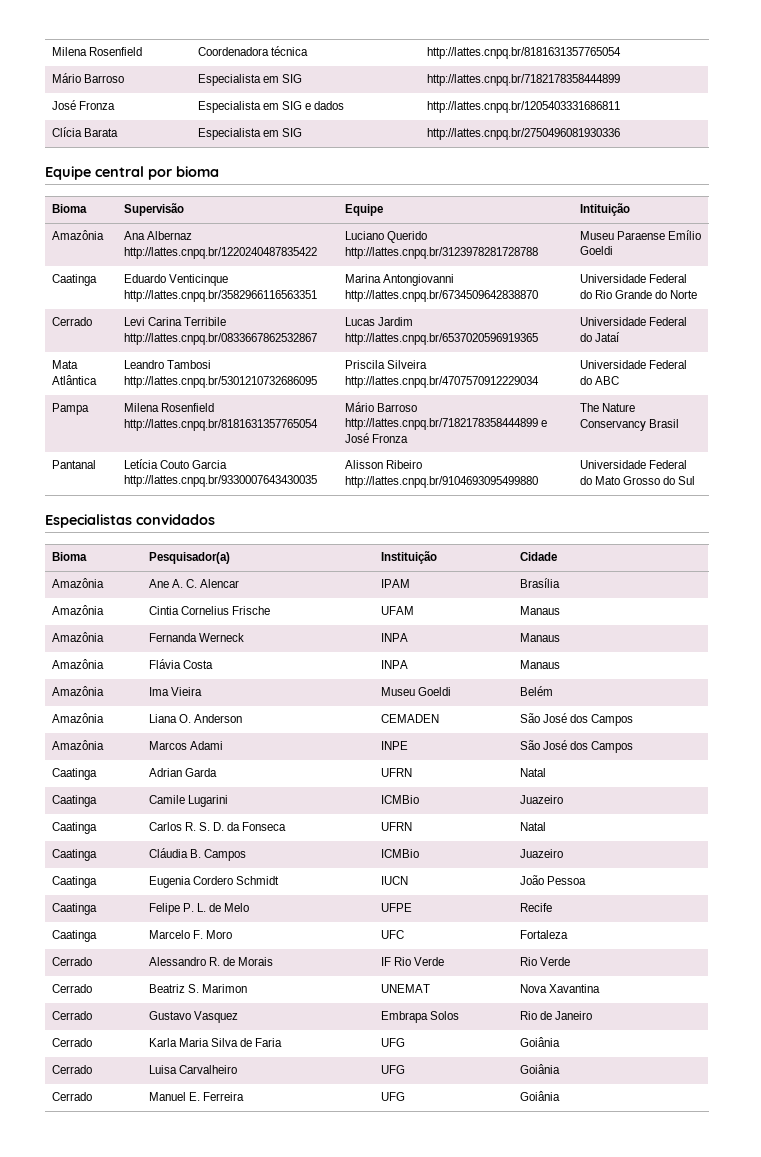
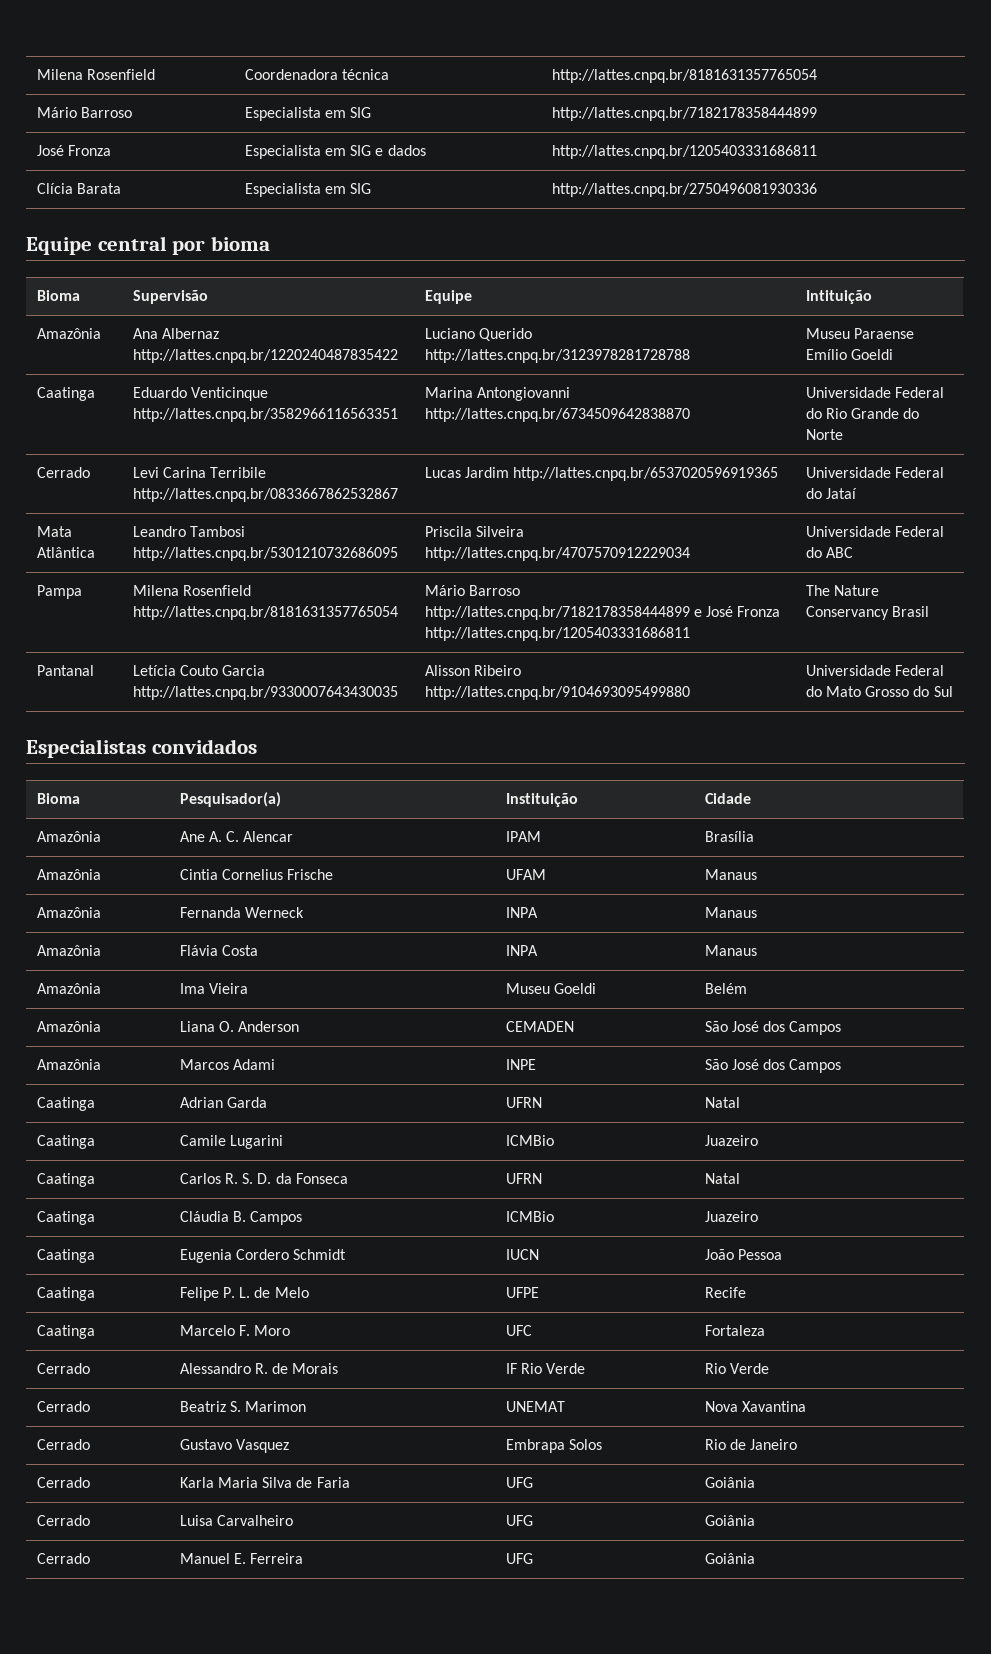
(409, 438) none -> [424,627,690,641] http://lattes.cnpq.br/1205403331686811

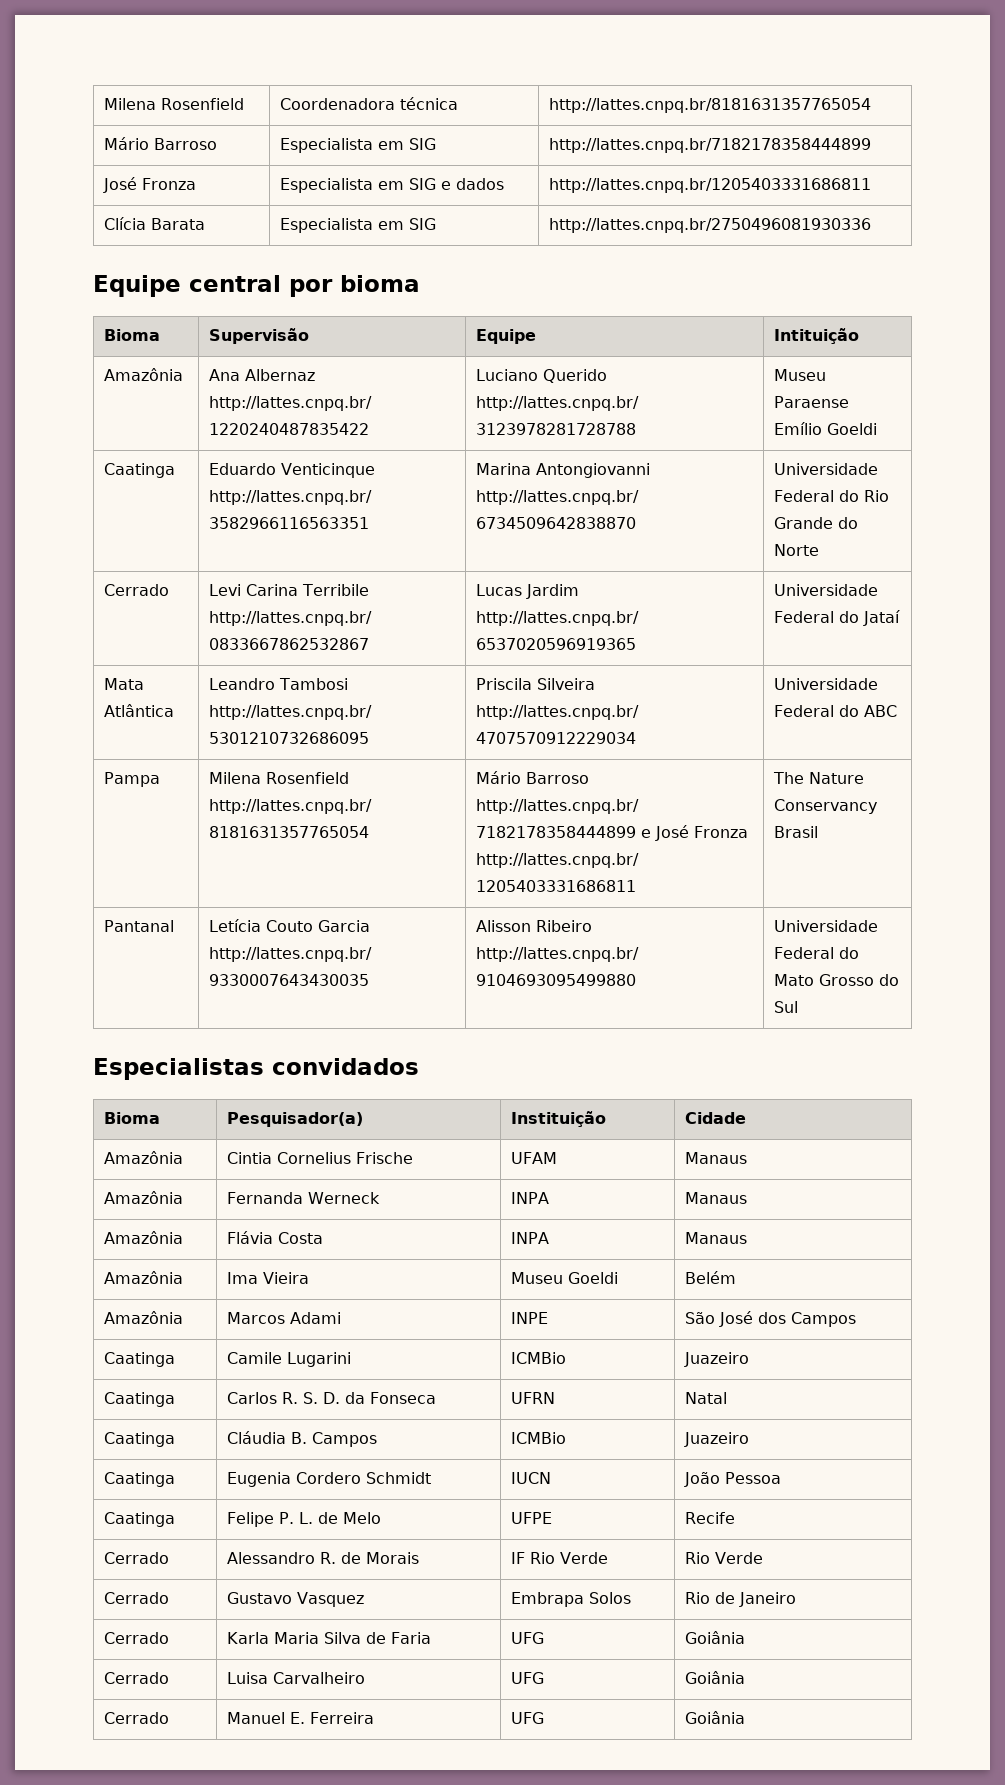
[36,831,101,842] [179,831,294,842] [505,831,541,842] [704,831,754,842] // Amazônia | Ane A. C. Alencar | IPAM | Brasília -> (747, 1118) none
[36,1021,101,1032] [179,1021,300,1032] [505,1021,574,1032] [704,1021,842,1035] // Amazônia | Liana O. Anderson | CEMADEN | São José dos Campos -> (737, 1277) none
[36,1097,95,1111] [179,1097,267,1108] [505,1097,542,1108] [704,1097,740,1108] // Caatinga | Adrian Garda | UFRN | Natal -> (857, 1319) none
[36,1325,95,1339] [179,1325,291,1336] [505,1325,532,1336] [704,1325,765,1336] // Caatinga | Marcelo F. Moro | UFC | Fortaleza -> (736, 1518) none
[36,1401,90,1412] [179,1401,307,1412] [505,1401,565,1412] [704,1401,806,1412] // Cerrado | Beatriz S. Marimon | UNEMAT | Nova Xavantina -> (764, 1558) none

